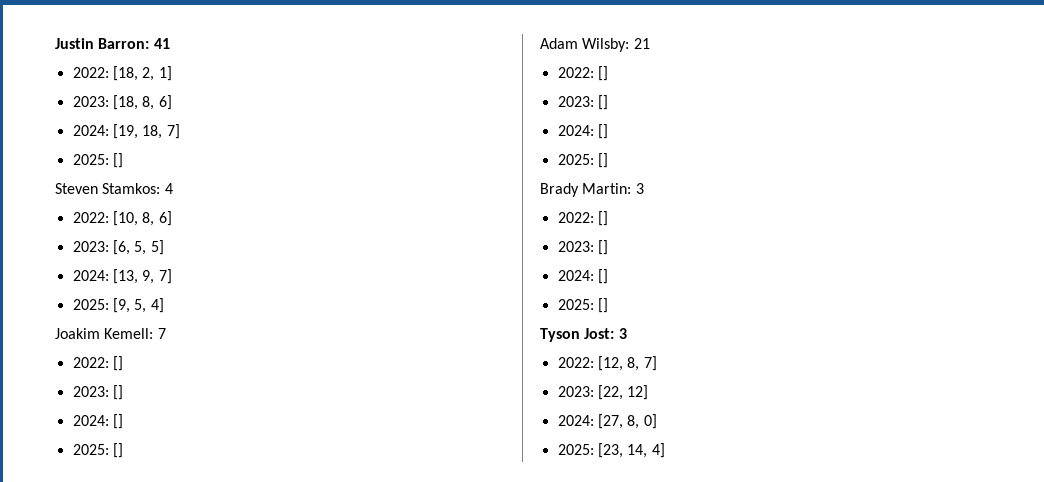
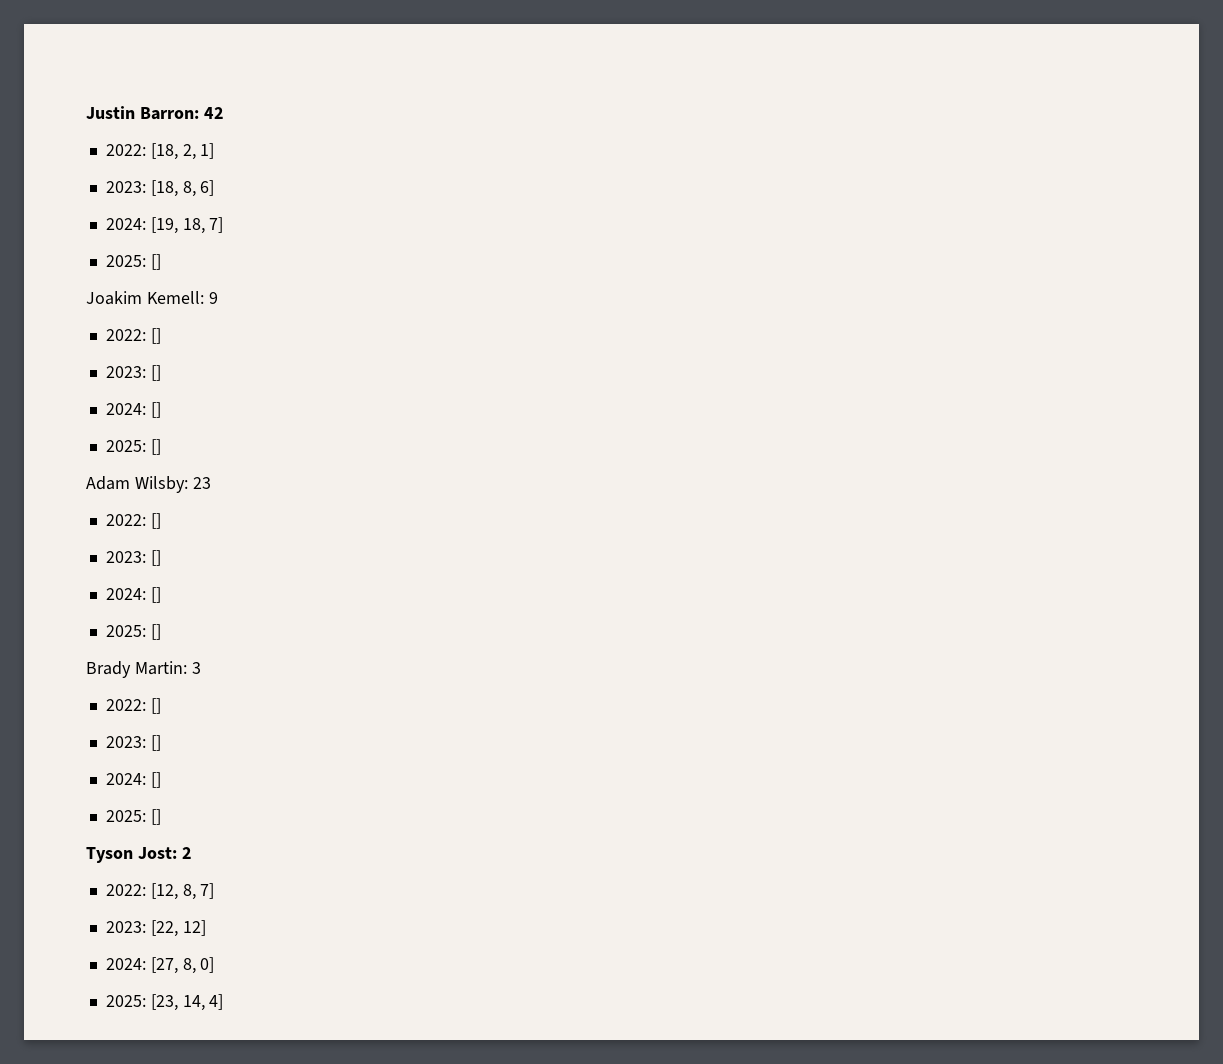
[153,38,170,49] 41 -> [203,107,224,119] 42
[55,183,173,194] [72,211,172,226] [72,240,164,255] [72,269,172,284] [72,298,164,313] // Steven Stamkos: 4 // 2022: [10, 8, 6] // 2023: [6, 5, 5] // 2024: [13, 9, 7] // 2025: [9, 5, 4] -> (161, 262) none
[157,328,166,339] 7 -> [208,292,218,304] 9
[633,38,650,49] 21 -> [192,477,211,489] 23
[618,328,627,339] 3 -> [181,847,192,859] 2

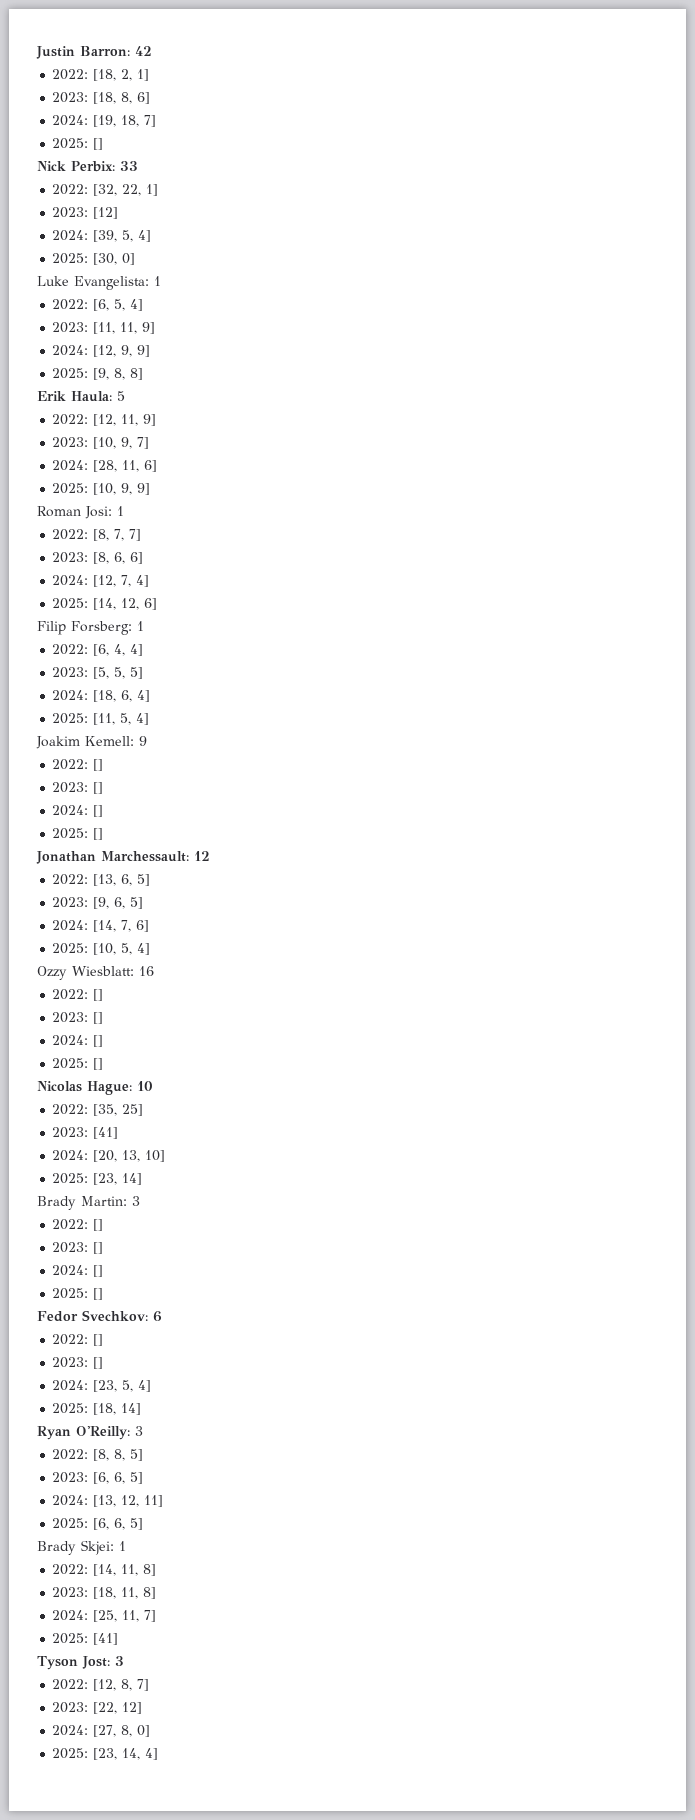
(161, 262) none -> [37,161,138,172] [52,184,159,196] [52,207,119,219] [52,230,152,242] [52,253,136,265] [37,276,161,290] [52,299,144,311] [52,322,156,334] [52,345,151,357] [52,368,144,380] [37,391,125,402] [52,414,157,426] [52,437,150,449] [52,460,158,472] [52,483,151,495] [37,506,124,519] [52,529,142,541] [52,552,144,564] [52,575,150,587] [52,598,158,610] [37,621,144,635] [52,644,144,656] [52,667,144,679] [52,690,151,702] [52,713,150,725] // Nick Perbix: 33 // 2022: [32, 22, 1] // 2023: [12] // 2024: [39, 5, 4] // 2025: [30, 0] // Luke Evangelista: 1 // 2022: [6, 5, 4] // 2023: [11, 11, 9] // 2024: [12, 9, 9] // 2025: [9, 8, 8] // Erik Haula: 5 // 2022: [12, 11, 9] // 2023: [10, 9, 7] // 2024: [28, 11, 6] // 2025: [10, 9, 9] // Roman Josi: 1 // 2022: [8, 7, 7] // 2023: [8, 6, 6] // 2024: [12, 7, 4] // 2025: [14, 12, 6] // Filip Forsberg: 1 // 2022: [6, 4, 4] // 2023: [5, 5, 5] // 2024: [18, 6, 4] // 2025: [11, 5, 4]
[86,476,211,493] [105,513,161,529] [105,550,161,566] [105,587,161,603] [105,624,161,640] Adam Wilsby: 23 // 2022: [] // 2023: [] // 2024: [] // 2025: [] -> [36,851,210,864] [52,874,151,886] [52,897,144,909] [52,920,150,932] [52,943,151,955] [37,966,154,980] [52,989,104,1001] [52,1012,104,1024] [52,1035,104,1047] [52,1058,104,1070] [37,1081,153,1095] [52,1104,144,1116] [52,1127,119,1139] [52,1150,166,1162] [52,1173,143,1185] Jonathan Marchessault: 12 // 2022: [13, 6, 5] // 2023: [9, 6, 5] // 2024: [14, 7, 6] // 2025: [10, 5, 4] // Ozzy Wiesblatt: 16 // 2022: [] // 2023: [] // 2024: [] // 2025: [] // Nicolas Hague: 10 // 2022: [35, 25] // 2023: [41] // 2024: [20, 13, 10] // 2025: [23, 14]
(161, 817) none -> [37,1310,162,1322] [52,1334,104,1346] [52,1357,104,1369] [52,1380,152,1392] [52,1403,142,1415] [37,1426,143,1440] [52,1449,144,1461] [52,1472,144,1484] [52,1495,164,1507] [52,1518,144,1530] [37,1540,126,1555] [52,1564,157,1576] [52,1587,157,1599] [52,1610,157,1622] [52,1633,119,1645] // Fedor Svechkov: 6 // 2022: [] // 2023: [] // 2024: [23, 5, 4] // 2025: [18, 14] // Ryan O'Reilly: 3 // 2022: [8, 8, 5] // 2023: [6, 6, 5] // 2024: [13, 12, 11] // 2025: [6, 6, 5] // Brady Skjei: 1 // 2022: [14, 11, 8] // 2023: [18, 11, 8] // 2024: [25, 11, 7] // 2025: [41]
[181,847,192,859] 2 -> [115,1656,124,1666] 3

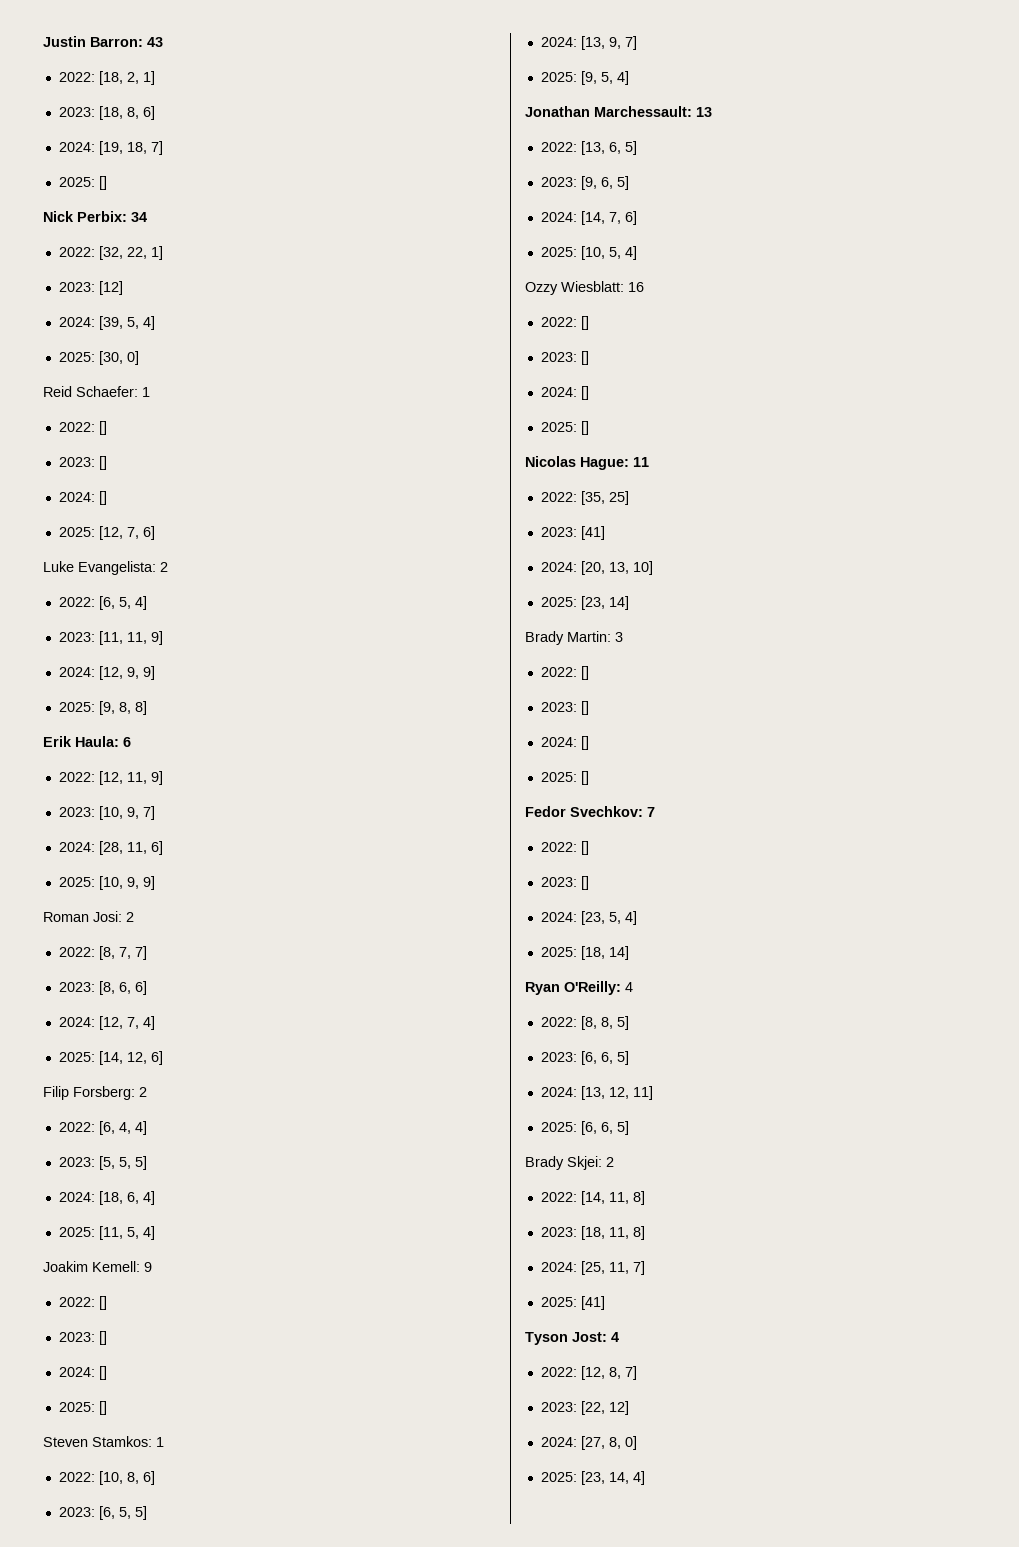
[135,46,152,56] 42 -> [147,37,163,47] 43
[120,161,138,171] 33 -> [131,212,147,222] 34
(136, 259) none -> [43,386,150,397] [58,421,107,435] [58,456,107,470] [58,491,107,505] [58,526,155,540] // Reid Schaefer: 1 // 2022: [] // 2023: [] // 2024: [] // 2025: [12, 7, 6]
[154,276,161,286] 1 -> [160,562,168,572] 2
[117,391,125,401] 5 -> [123,737,131,747] 6
[117,506,124,516] 1 -> [126,912,134,922] 2
[137,621,144,631] 1 -> [139,1087,147,1097] 2
(104, 834) none -> [43,1436,164,1447] [58,1471,155,1485] [58,1506,147,1520] [540,36,637,50] [540,71,629,85] // Steven Stamkos: 1 // 2022: [10, 8, 6] // 2023: [6, 5, 5] // 2024: [13, 9, 7] // 2025: [9, 5, 4]
[194,851,210,861] 12 -> [696,107,712,117] 13
[137,1081,153,1091] 10 -> [633,457,649,467] 11
[153,1311,162,1322] 6 -> [647,807,655,817] 7
[135,1426,143,1436] 3 -> [625,982,633,992] 4
[119,1541,126,1551] 1 -> [606,1157,614,1167] 2
[115,1656,124,1666] 3 -> [611,1332,619,1342] 4

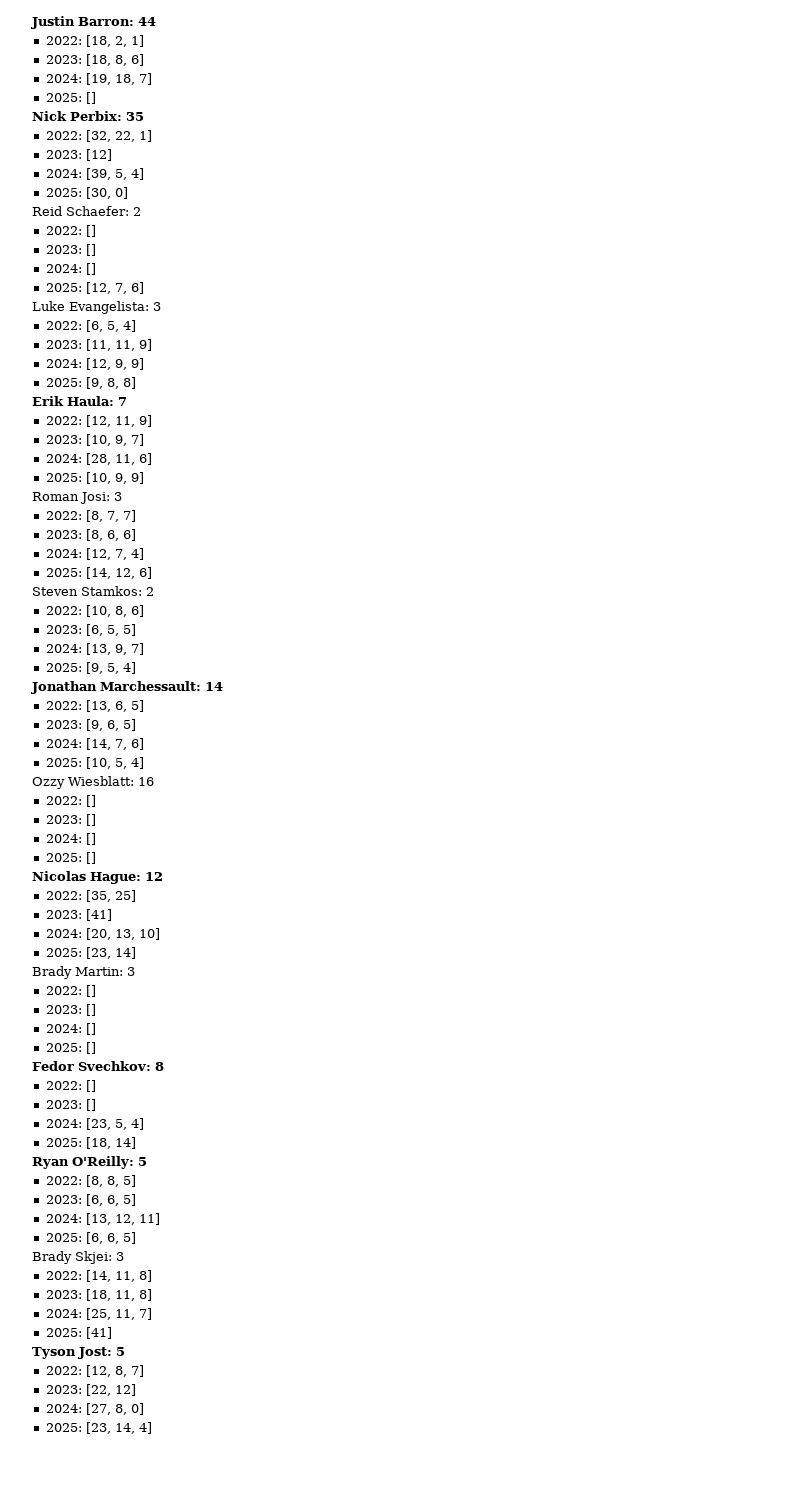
[147,37,163,47] 43 -> [138,17,156,26] 44
[131,212,147,222] 34 -> [126,112,144,121] 35
[142,387,150,397] 1 -> [133,207,141,216] 2
[160,562,168,572] 2 -> [153,302,161,311] 3
[123,737,131,747] 6 -> [118,397,127,406] 7
[126,912,134,922] 2 -> [114,492,122,501] 3
[43,1086,147,1100] [58,1121,147,1135] [58,1156,147,1170] [58,1191,155,1205] [58,1226,155,1240] [43,1261,152,1272] [58,1296,107,1310] [58,1331,107,1345] [58,1366,107,1380] [58,1401,107,1415] // Filip Forsberg: 2 // 2022: [6, 4, 4] // 2023: [5, 5, 5] // 2024: [18, 6, 4] // 2025: [11, 5, 4] // Joakim Kemell: 9 // 2022: [] // 2023: [] // 2024: [] // 2025: [] -> (152, 573) none
[156,1437,164,1447] 1 -> [146,587,154,596] 2
[696,107,712,117] 13 -> [205,682,223,691] 14
[633,457,649,467] 11 -> [145,872,163,881] 12
[647,807,655,817] 7 -> [155,1062,164,1071] 8
[625,982,633,992] 4 -> [138,1157,147,1166] 5
[606,1157,614,1167] 2 -> [116,1252,124,1261] 3
[611,1332,619,1342] 4 -> [115,1347,125,1356] 5

